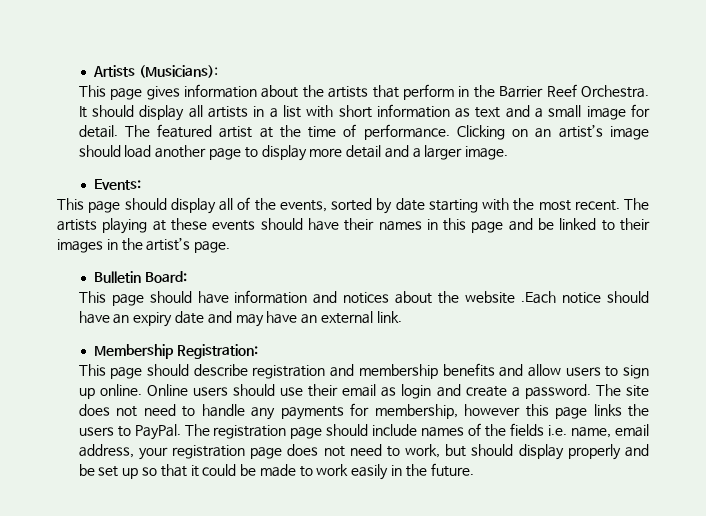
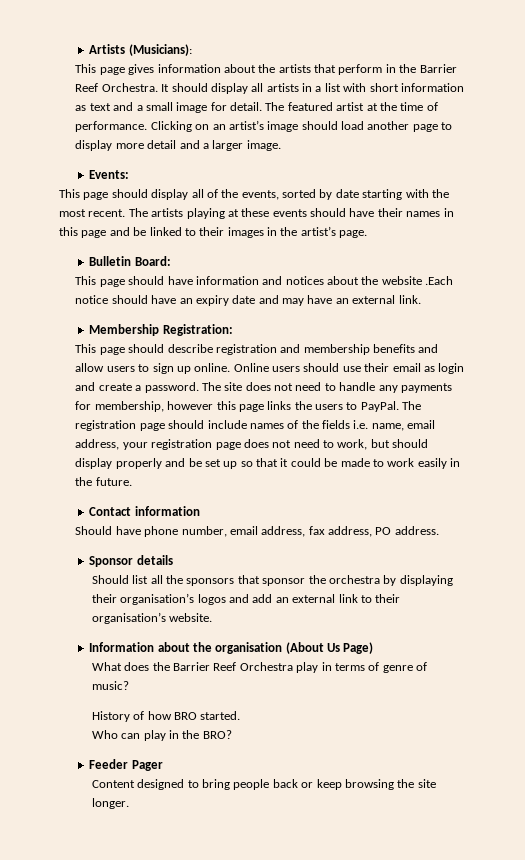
(474, 470) none -> [89,506,200,516] [75,526,439,537] [89,555,173,567] [91,575,453,586] [91,593,401,605] [91,612,213,624] [89,642,374,654] [91,662,428,673] [91,681,129,690] [91,711,241,722] [91,730,232,741] [89,759,163,771] [91,779,436,790] [91,798,129,809] // Contact information // Should have phone number, email address, fax address, PO address. // Sponsor details // Should list all the sponsors that sponsor the orchestra by displaying their organisation’s logos and add an external link to their organisation’s website. // Information about the organisation (About Us Page) // What does the Barrier Reef Orchestra play in terms of genre of music? // History of how BRO started. // Who can play in the BRO? // Feeder Pager // Content designed to bring people back or keep browsing the site longer.

